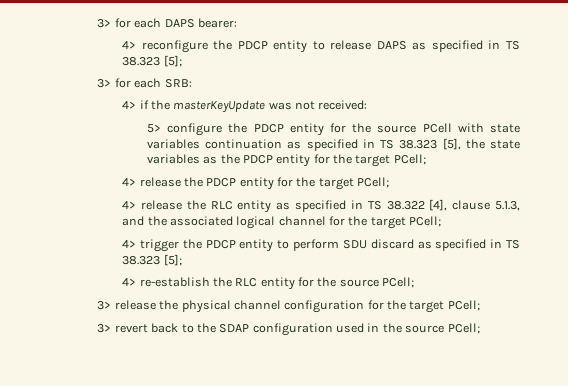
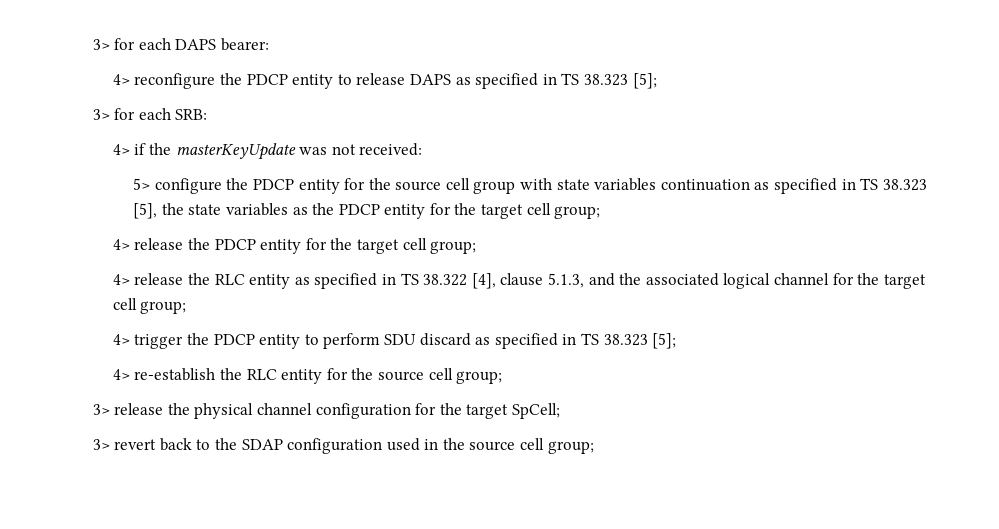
[422,123,452,133] PCell -> [445,178,516,194] cell group
[393,154,426,165] PCell; -> [526,203,601,219] cell group;
[357,177,390,188] PCell; -> [402,238,477,254] cell group;
[409,216,442,227] PCell; -> [112,298,187,314] cell group;
[382,277,415,288] PCell; -> [428,368,503,384] cell group;
[447,300,480,311] PCell; -> [511,403,560,419] SpCell;
[447,323,480,334] PCell; -> [520,438,594,454] cell group;

